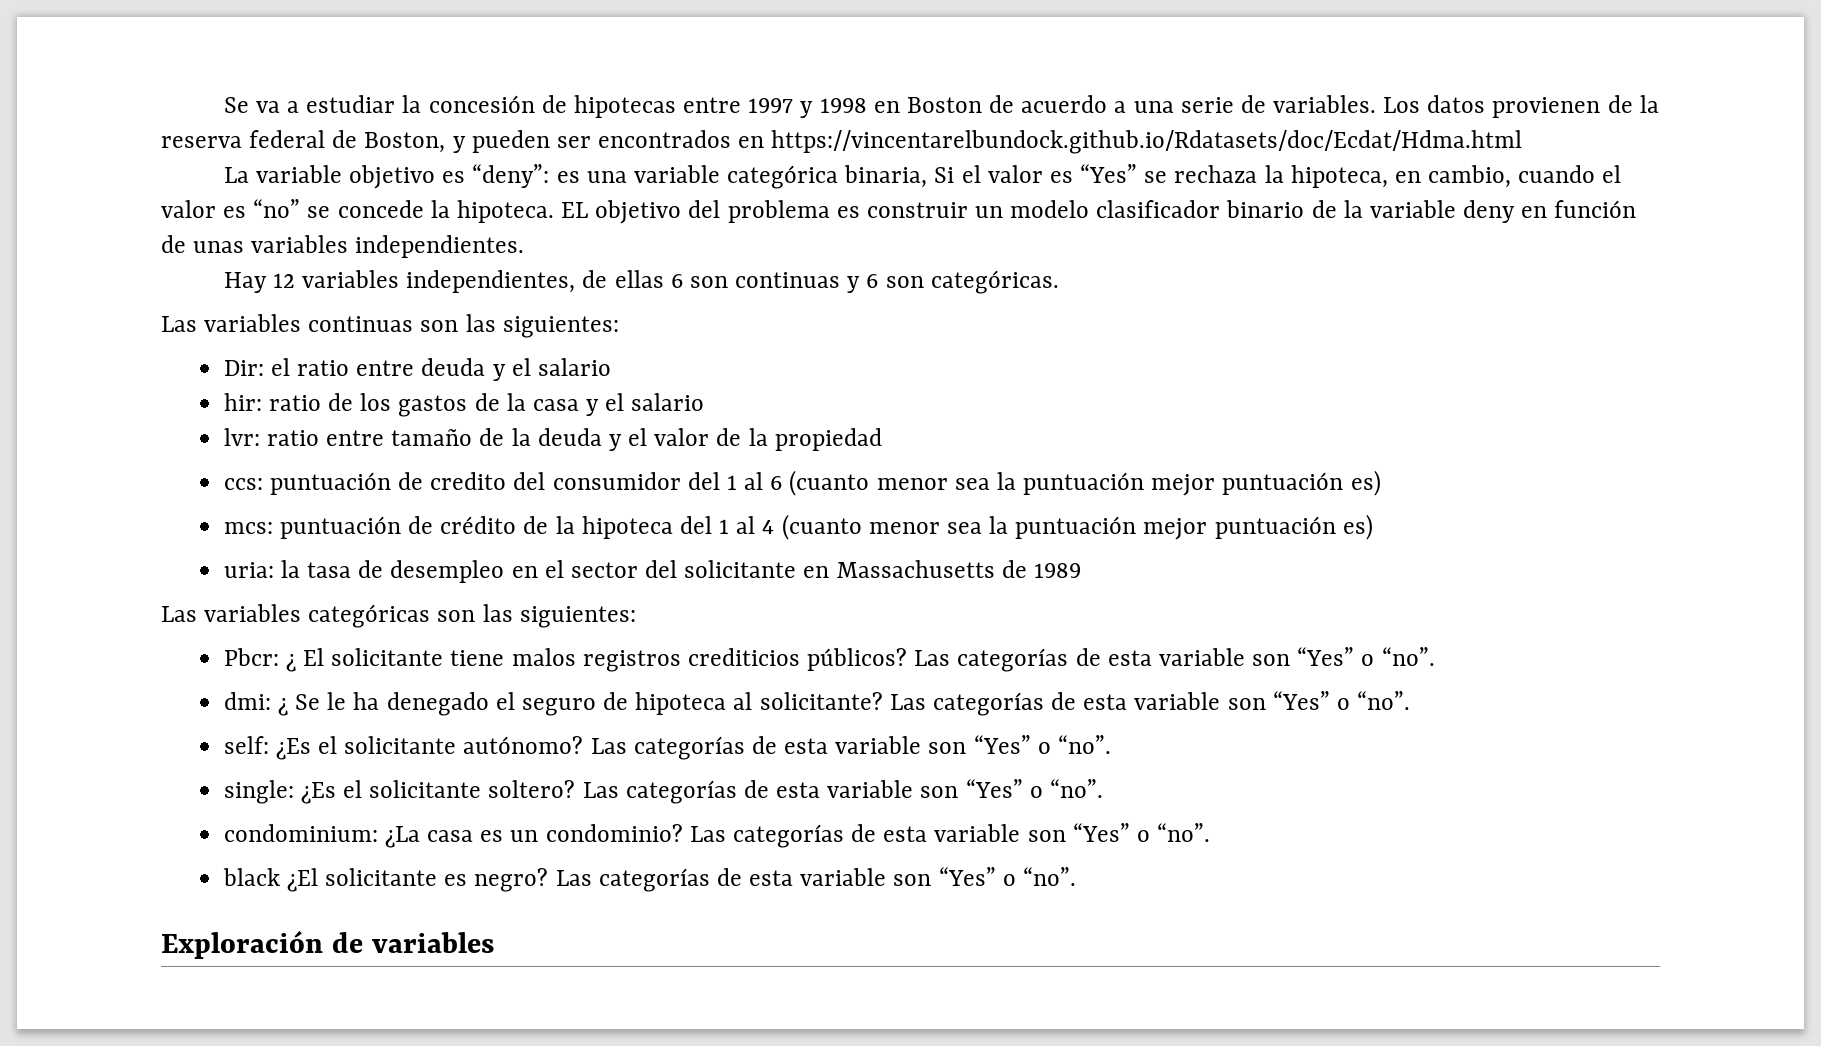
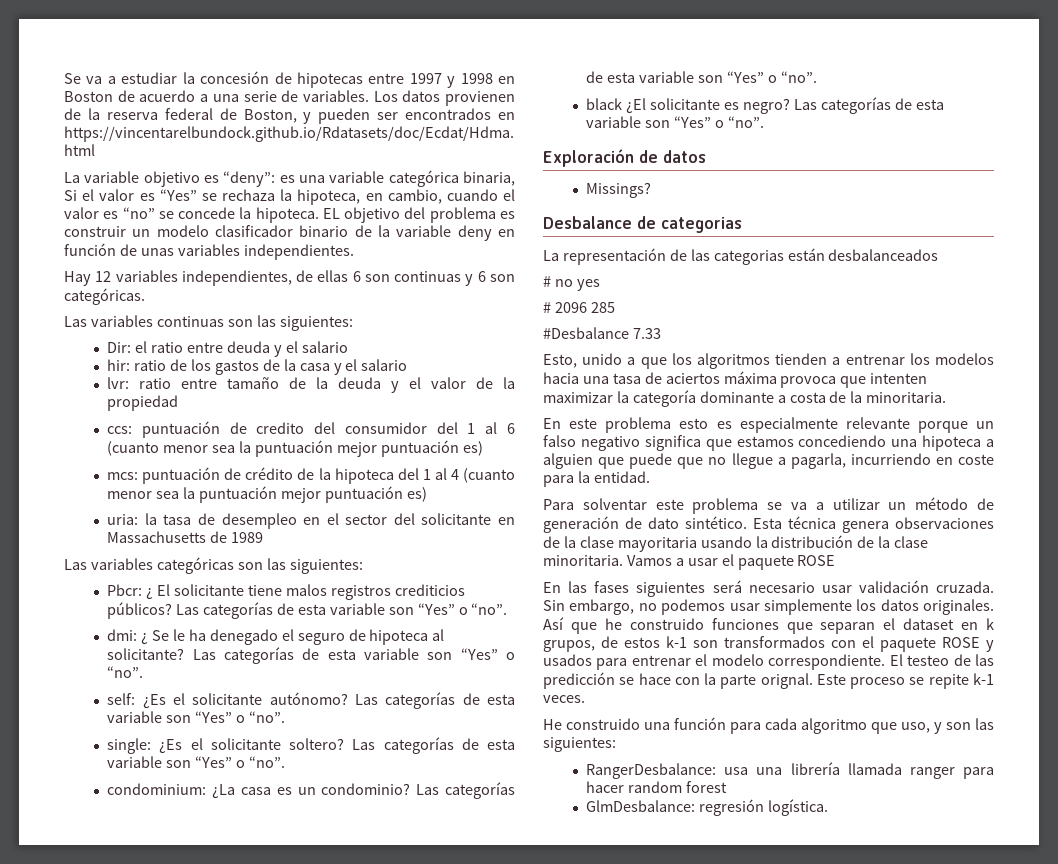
[371,932,494,953] variables -> [663,150,706,163] [586,182,652,198] [543,216,742,233] [543,248,939,265] [543,276,600,291] [543,302,615,313] [543,327,661,339] [543,353,994,369] [543,371,928,388] [543,390,947,407] [543,417,994,433] [543,435,994,451] [543,453,994,469] [543,471,650,487] [543,497,995,514] [543,516,994,533] [543,535,929,552] [543,554,836,570] [543,580,994,597] [543,599,994,615] [543,617,994,634] [543,636,994,652] [543,654,994,670] [543,672,994,689] [543,695,585,703] [543,717,994,734] [543,737,616,752] [586,762,994,779] [586,781,728,793] [586,799,829,816] datos // Missings? // Desbalance de categorias // La representación de las categorias están desbalanceados // # no yes // # 2096 285 // #Desbalance 7.33 // Esto, unido a que los algoritmos tienden a entrenar los modelos hacia una tasa de aciertos máxima provoca que intenten maximizar la categoría dominante a costa de la minoritaria. // En este problema esto es especialmente relevante porque un falso negativo significa que estamos concediendo una hipoteca a alguien que puede que no llegue a pagarla, incurriendo en coste para la entidad. // Para solventar este problema se va a utilizar un método de generación de dato sintético. Esta técnica genera observaciones de la clase mayoritaria usando la distribución de la clase minoritaria. Vamos a usar el paquete ROSE // En las fases siguientes será necesario usar validación cruzada. Sin embargo, no podemos usar simplemente los datos originales. Así que he construido funciones que separan el dataset en k grupos, de estos k-1 son transformados con el paquete ROSE y usados para entrenar el modelo correspondiente. El testeo de las predicción se hace con la parte orignal. Este proceso se repite k-1 veces. // He construido una función para cada algoritmo que uso, y son las siguientes: // RangerDesbalance: usa una librería llamada ranger para hacer random forest // GlmDesbalance: regresión logística.

